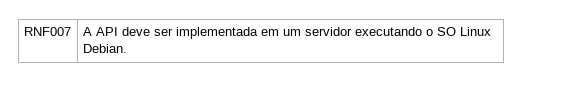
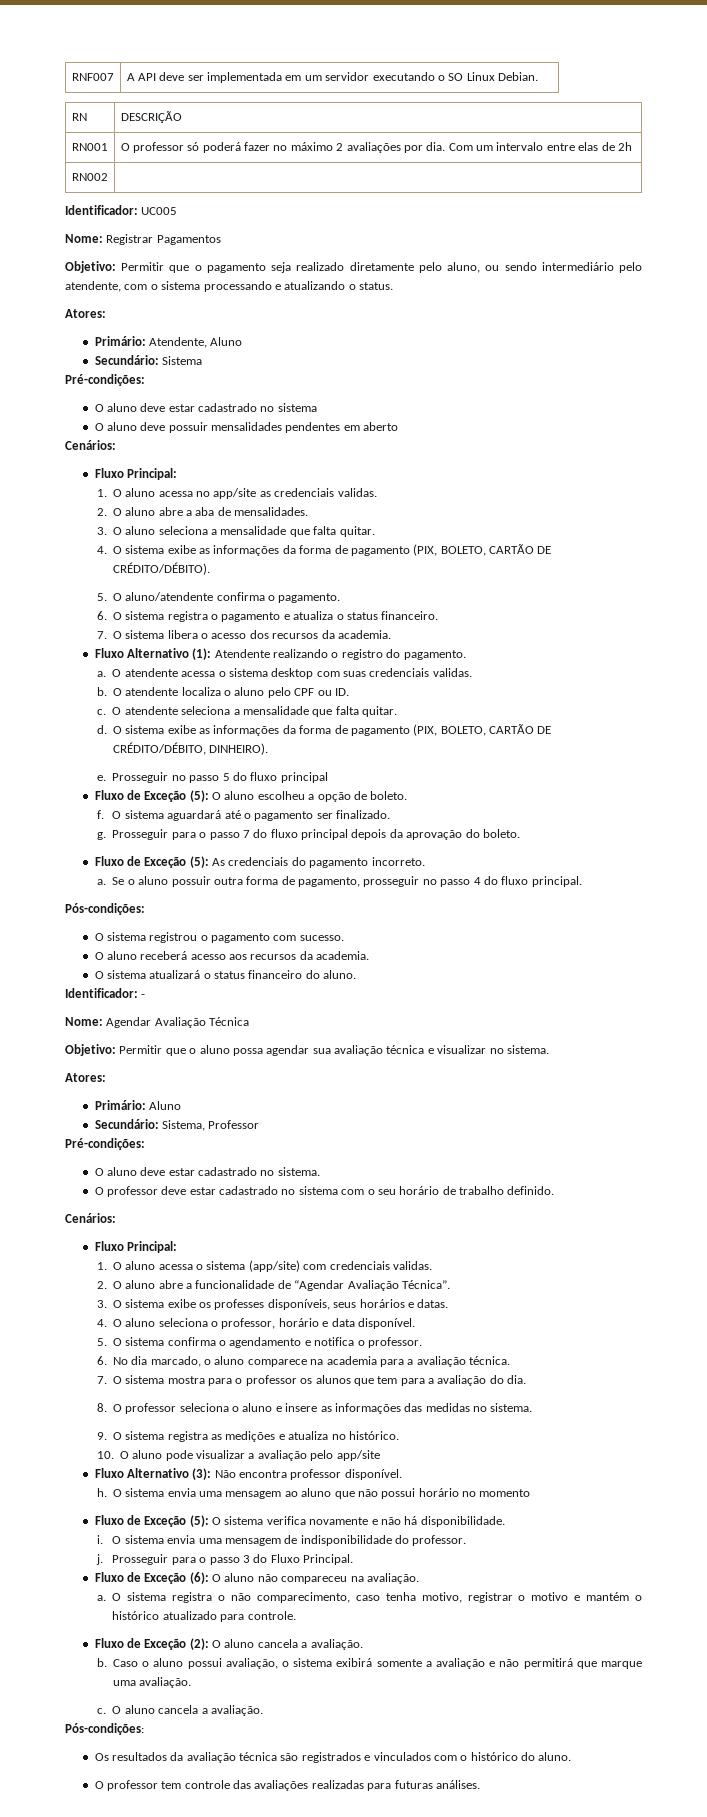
(127, 48) none -> [71,113,87,121] [120,111,182,123] [71,143,108,151] [120,142,632,153] [71,173,108,181] [65,205,178,215] [65,234,221,245] [65,261,642,273] [65,281,393,292] [65,309,106,318] [94,336,243,348] [94,355,202,365] [65,374,145,386] [94,403,317,412] [94,422,399,433] [65,440,116,450] [94,468,177,480] [96,488,377,499] [96,507,309,516] [96,526,375,537] [96,544,552,556] [112,562,210,575] [96,592,341,603] [96,611,439,622] [96,630,391,639] [94,648,466,660] [96,668,472,679] [96,687,349,698] [96,706,398,717] [96,724,552,736] [112,742,269,755] [96,772,328,783] [94,790,408,802] [96,810,391,821] [96,829,520,840] [94,856,425,868] [96,876,582,887] [65,903,145,915] [94,932,344,943] [94,951,370,960] [94,970,357,979] [65,988,146,998] [65,1017,250,1028] [65,1044,549,1056] [65,1073,106,1082] [94,1100,181,1110] [94,1119,260,1131] [65,1138,145,1150] [94,1167,320,1176] [94,1186,555,1197] [65,1213,116,1223] [94,1241,177,1253] [96,1260,432,1272] [96,1280,450,1291] [96,1299,449,1310] [96,1318,415,1329] [96,1337,422,1348] [96,1356,511,1367] [96,1375,527,1386] [96,1403,533,1414] [96,1431,399,1442] [96,1450,380,1461] [94,1468,402,1480] [96,1488,531,1499] [94,1515,505,1527] [96,1535,467,1546] [95,1554,354,1565] [94,1572,419,1584] [96,1592,642,1603] [112,1611,296,1622] [94,1638,363,1650] [96,1658,643,1669] [112,1677,192,1688] [96,1705,263,1716] [65,1723,144,1735] [94,1752,572,1763] [94,1780,480,1791] // RN | DESCRIÇÃO // RN001 | O professor só poderá fazer no máximo 2 avaliações por dia. Com um intervalo entre elas de 2h // RN002 | // Identificador: UC005 // Nome: Registrar Pagamentos // Objetivo: Permitir que o pagamento seja realizado diretamente pelo aluno, ou sendo intermediário pelo atendente, com o sistema processando e atualizando o status. // Atores: // Primário: Atendente, Aluno // Secundário: Sistema // Pré-condições: // O aluno deve estar cadastrado no sistema // O aluno deve possuir mensalidades pendentes em aberto // Cenários: // Fluxo Principal: // 1. O aluno acessa no app/site as credenciais validas. // 2. O aluno abre a aba de mensalidades. // 3. O aluno seleciona a mensalidade que falta quitar. // 4. O sistema exibe as informações da forma de pagamento (PIX, BOLETO, CARTÃO DE CRÉDITO/DÉBITO). // 5. O aluno/atendente confirma o pagamento. // 6. O sistema registra o pagamento e atualiza o status financeiro. // 7. O sistema libera o acesso dos recursos da academia. // Fluxo Alternativo (1): Atendente realizando o registro do pagamento. // a. O atendente acessa o sistema desktop com suas credenciais validas. // b. O atendente localiza o aluno pelo CPF ou ID. // c. O atendente seleciona a mensalidade que falta quitar. // d. O sistema exibe as informações da forma de pagamento (PIX, BOLETO, CARTÃO DE CRÉDITO/DÉBITO, DINHEIRO). // e. Prosseguir no passo 5 do fluxo principal // Fluxo de Exceção (5): O aluno escolheu a opção de boleto. // f. O sistema aguardará até o pagamento ser finalizado. // g. Prosseguir para o passo 7 do fluxo principal depois da aprovação do boleto. // Fluxo de Exceção (5): As credenciais do pagamento incorreto. // a. Se o aluno possuir outra forma de pagamento, prosseguir no passo 4 do fluxo principal. // Pós-condições: // O sistema registrou o pagamento com sucesso. // O aluno receberá acesso aos recursos da academia. // O sistema atualizará o status financeiro do aluno. // Identificador: - // Nome: Agendar Avaliação Técnica // Objetivo: Permitir que o aluno possa agendar sua avaliação técnica e visualizar no sistema. // Atores: // Primário: Aluno // Secundário: Sistema, Professor // Pré-condições: // O aluno deve estar cadastrado no sistema. // O professor deve estar cadastrado no sistema com o seu horário de trabalho definido. // Cenários: // Fluxo Principal: // 1. O aluno acessa o sistema (app/site) com credenciais validas. // 2. O aluno abre a funcionalidade de “Agendar Avaliação Técnica”. // 3. O sistema exibe os professes disponíveis, seus horários e datas. // 4. O aluno seleciona o professor, horário e data disponível. // 5. O sistema confirma o agendamento e notifica o professor. // 6. No dia marcado, o aluno comparece na academia para a avaliação técnica. // 7. O sistema mostra para o professor os alunos que tem para a avaliação do dia. // 8. O professor seleciona o aluno e insere as informações das medidas no sistema. // 9. O sistema registra as medições e atualiza no histórico. // 10. O aluno pode visualizar a avaliação pelo app/site // Fluxo Alternativo (3): Não encontra professor disponível. // h. O sistema envia uma mensagem ao aluno que não possui horário no momento // Fluxo de Exceção (5): O sistema verifica novamente e não há disponibilidade. // i. O sistema envia uma mensagem de indisponibilidade do professor. // j. Prosseguir para o passo 3 do Fluxo Principal. // Fluxo de Exceção (6): O aluno não compareceu na avaliação. // a. O sistema registra o não comparecimento, caso tenha motivo, registrar o motivo e mantém o histórico atualizado para controle. // Fluxo de Exceção (2): O aluno cancela a avaliação. // b. Caso o aluno possui avaliação, o sistema exibirá somente a avaliação e não permitirá que marque uma avaliação. // c. O aluno cancela a avaliação. // Pós-condições: // Os resultados da avaliação técnica são registrados e vinculados com o histórico do aluno. // O professor tem controle das avaliações realizadas para futuras análises.

